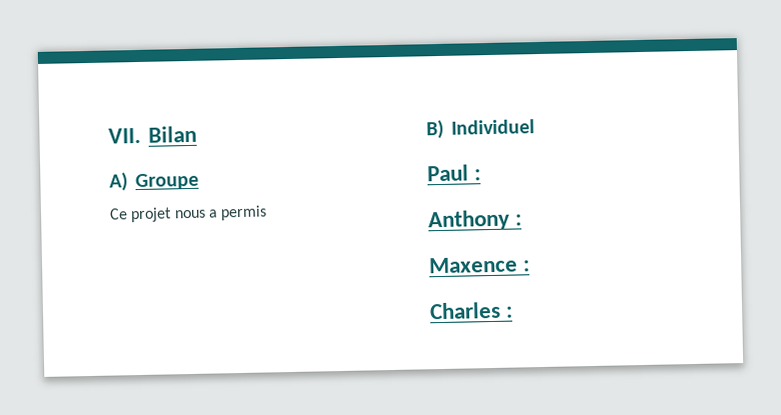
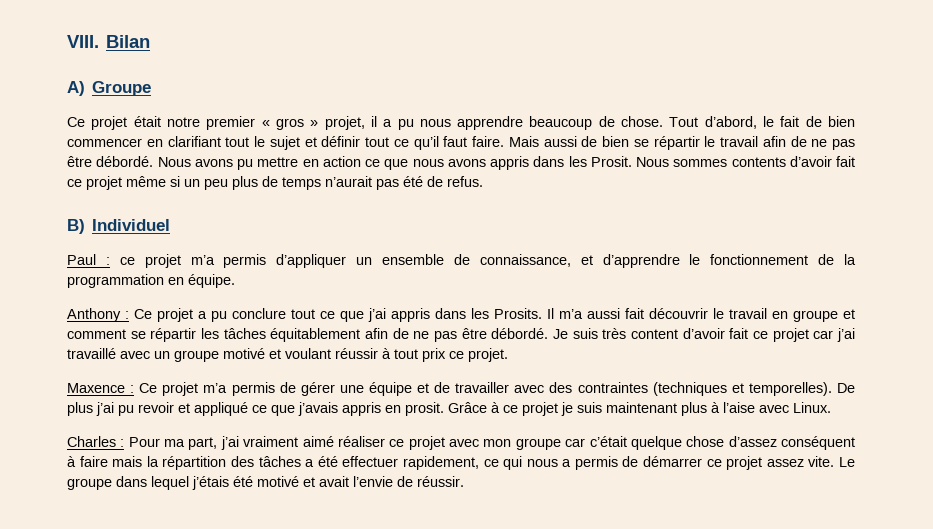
[108,127,141,144] VII. -> [67,35,99,48] VIII.
[174,205,268,221] [426,119,536,140] [427,164,482,182] [428,209,523,232] [429,256,531,274] [429,301,514,320] nous a permis // B) Individuel // Paul : // Anthony : // Maxence : // Charles : -> [133,116,856,130] [67,136,855,150] [67,156,855,170] [67,176,483,190] [67,219,171,234] [67,254,856,268] [67,274,235,288] [67,308,855,322] [67,328,855,342] [67,348,508,362] [67,382,855,396] [67,402,831,416] [67,436,855,450] [67,456,856,470] [67,476,464,490] était notre premier « gros » projet, il a pu nous apprendre beaucoup de chose. Tout d’abord, le fait de bien commencer en clarifiant tout le sujet et définir tout ce qu’il faut faire. Mais aussi de bien se répartir le travail afin de ne pas être débordé. Nous avons pu mettre en action ce que nous avons appris dans les Prosit. Nous sommes contents d’avoir fait ce projet même si un peu plus de temps n’aurait pas été de refus. // B) Individuel // Paul : ce projet m’a permis d’appliquer un ensemble de connaissance, et d’apprendre le fonctionnement de la programmation en équipe. // Anthony : Ce projet a pu conclure tout ce que j’ai appris dans les Prosits. Il m’a aussi fait découvrir le travail en groupe et comment se répartir les tâches équitablement afin de ne pas être débordé. Je suis très content d’avoir fait ce projet car j’ai travaillé avec un groupe motivé et voulant réussir à tout prix ce projet. // Maxence : Ce projet m’a permis de gérer une équipe et de travailler avec des contraintes (techniques et temporelles). De plus j’ai pu revoir et appliqué ce que j’avais appris en prosit. Grâce à ce projet je suis maintenant plus à l’aise avec Linux. // Charles : Pour ma part, j’ai vraiment aimé réaliser ce projet avec mon groupe car c’était quelque chose d’assez conséquent à faire mais la répartition des tâches a été effectuer rapidement, ce qui nous a permis de démarrer ce projet assez vite. Le groupe dans lequel j’étais été motivé et avait l’envie de réussir.

